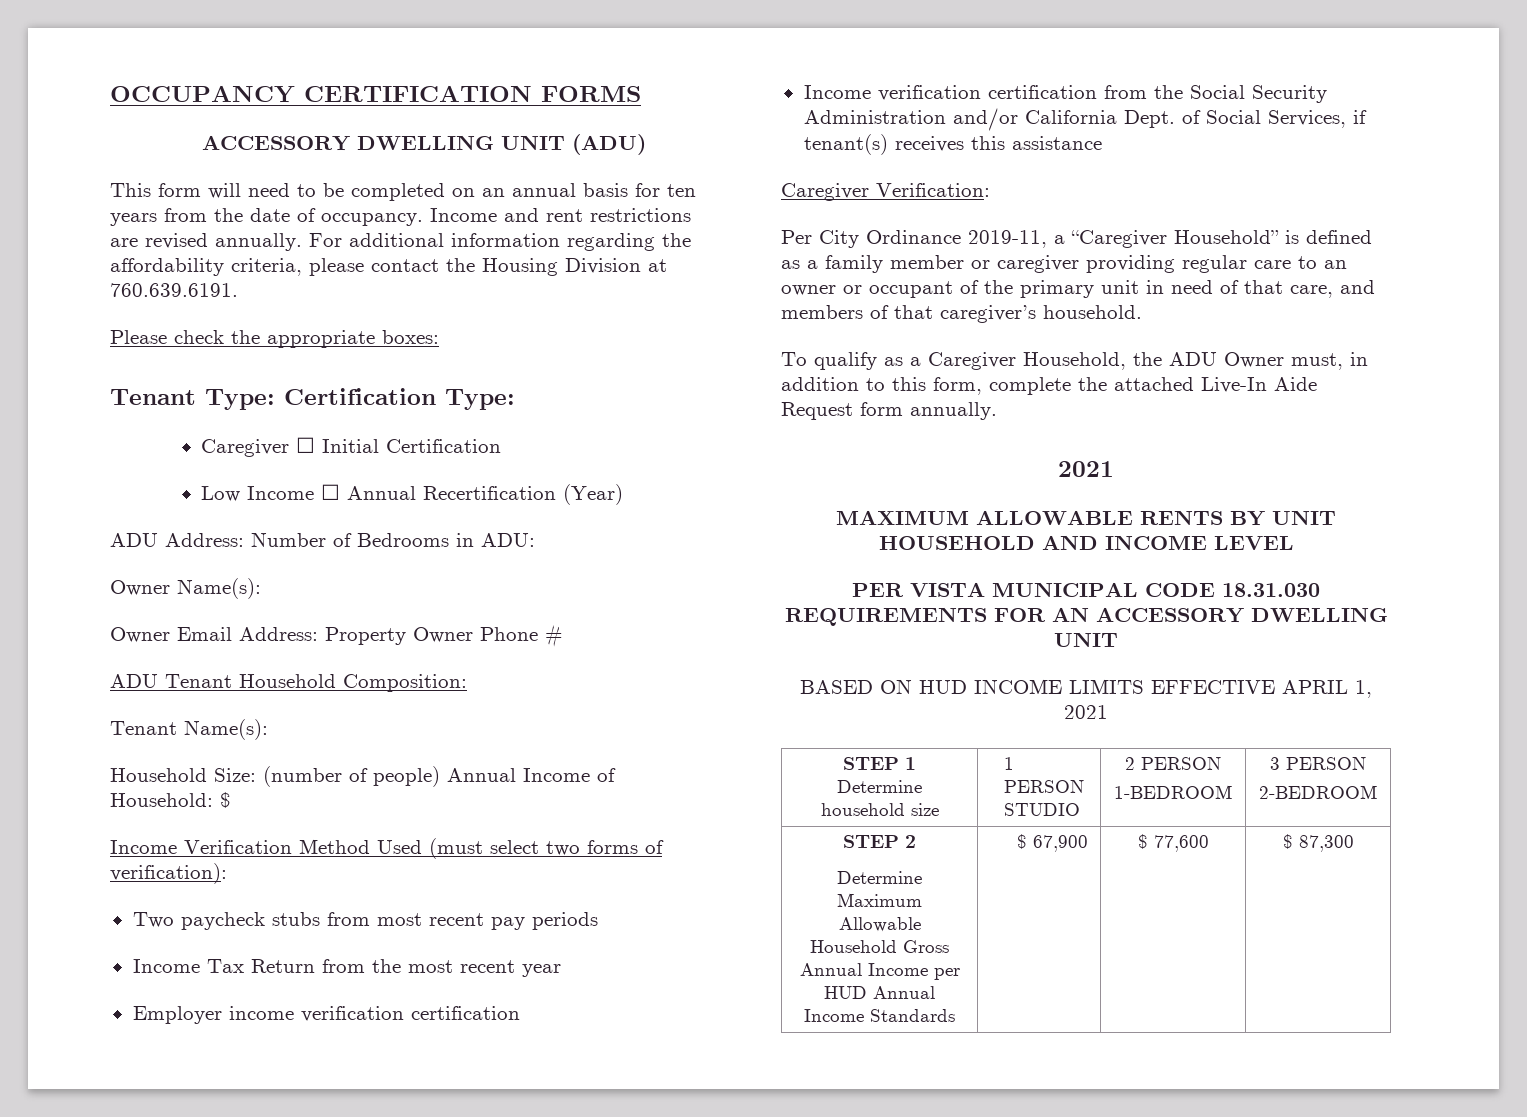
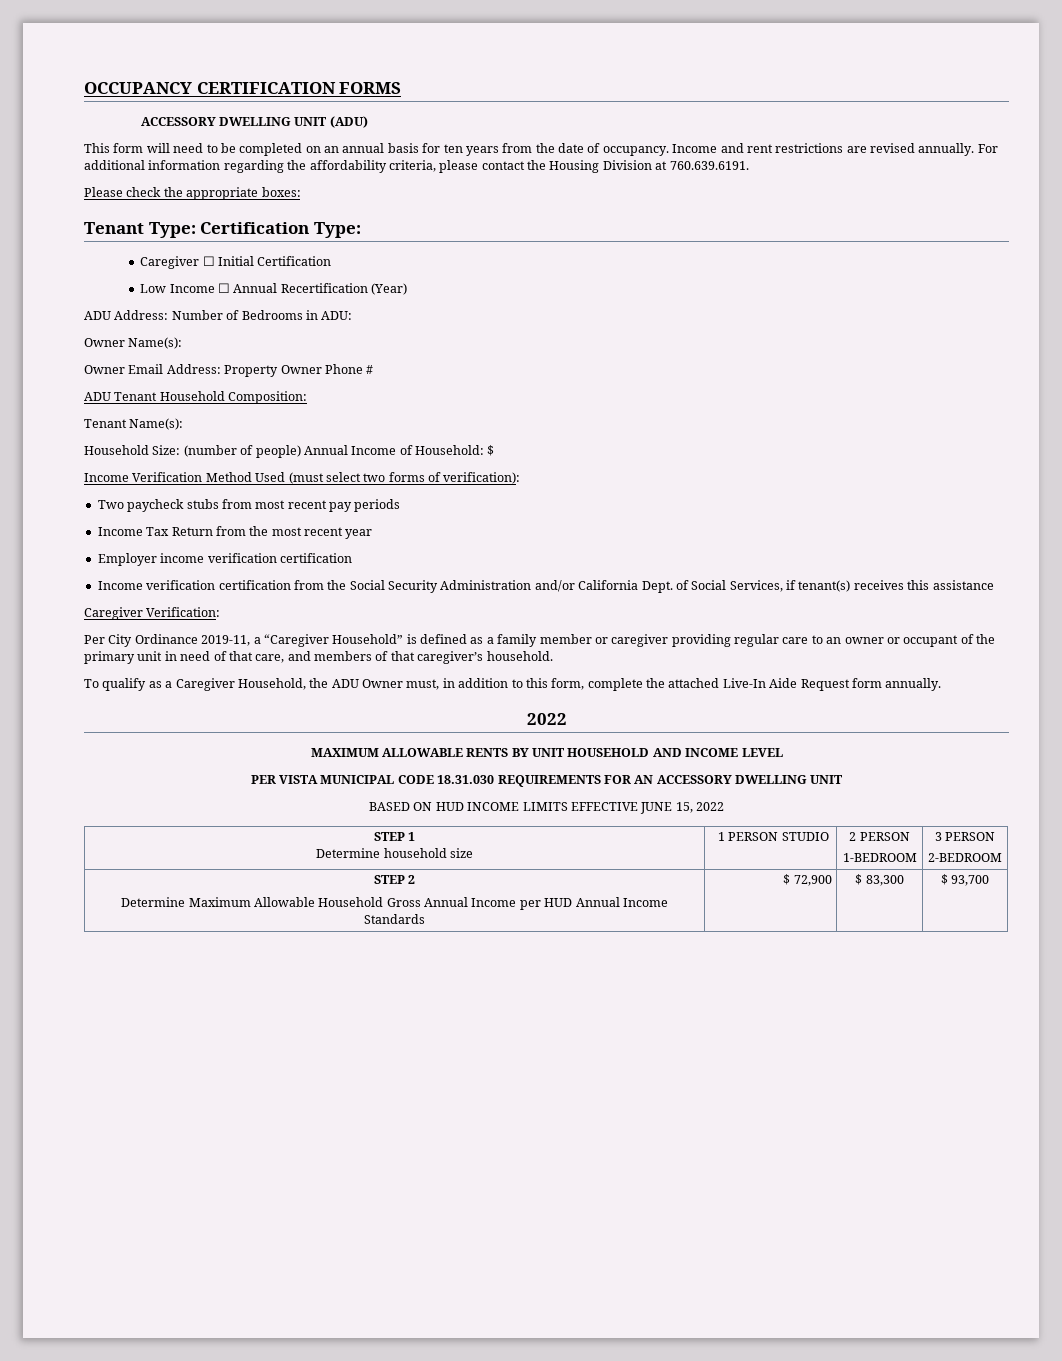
[1058,461,1114,477] 2021 -> [526,713,567,725] 2022
[1282,680,1372,698] [1064,705,1108,719] APRIL 1, 2021 -> [640,802,724,814] JUNE 15, 2022
[1033,835,1089,852] [1137,834,1209,852] [1282,834,1354,852] 67,900 | $ 77,600 | $ 87,300 -> [793,875,832,886] [855,874,904,886] [940,874,990,886] 72,900 | $ 83,300 | $ 93,700

